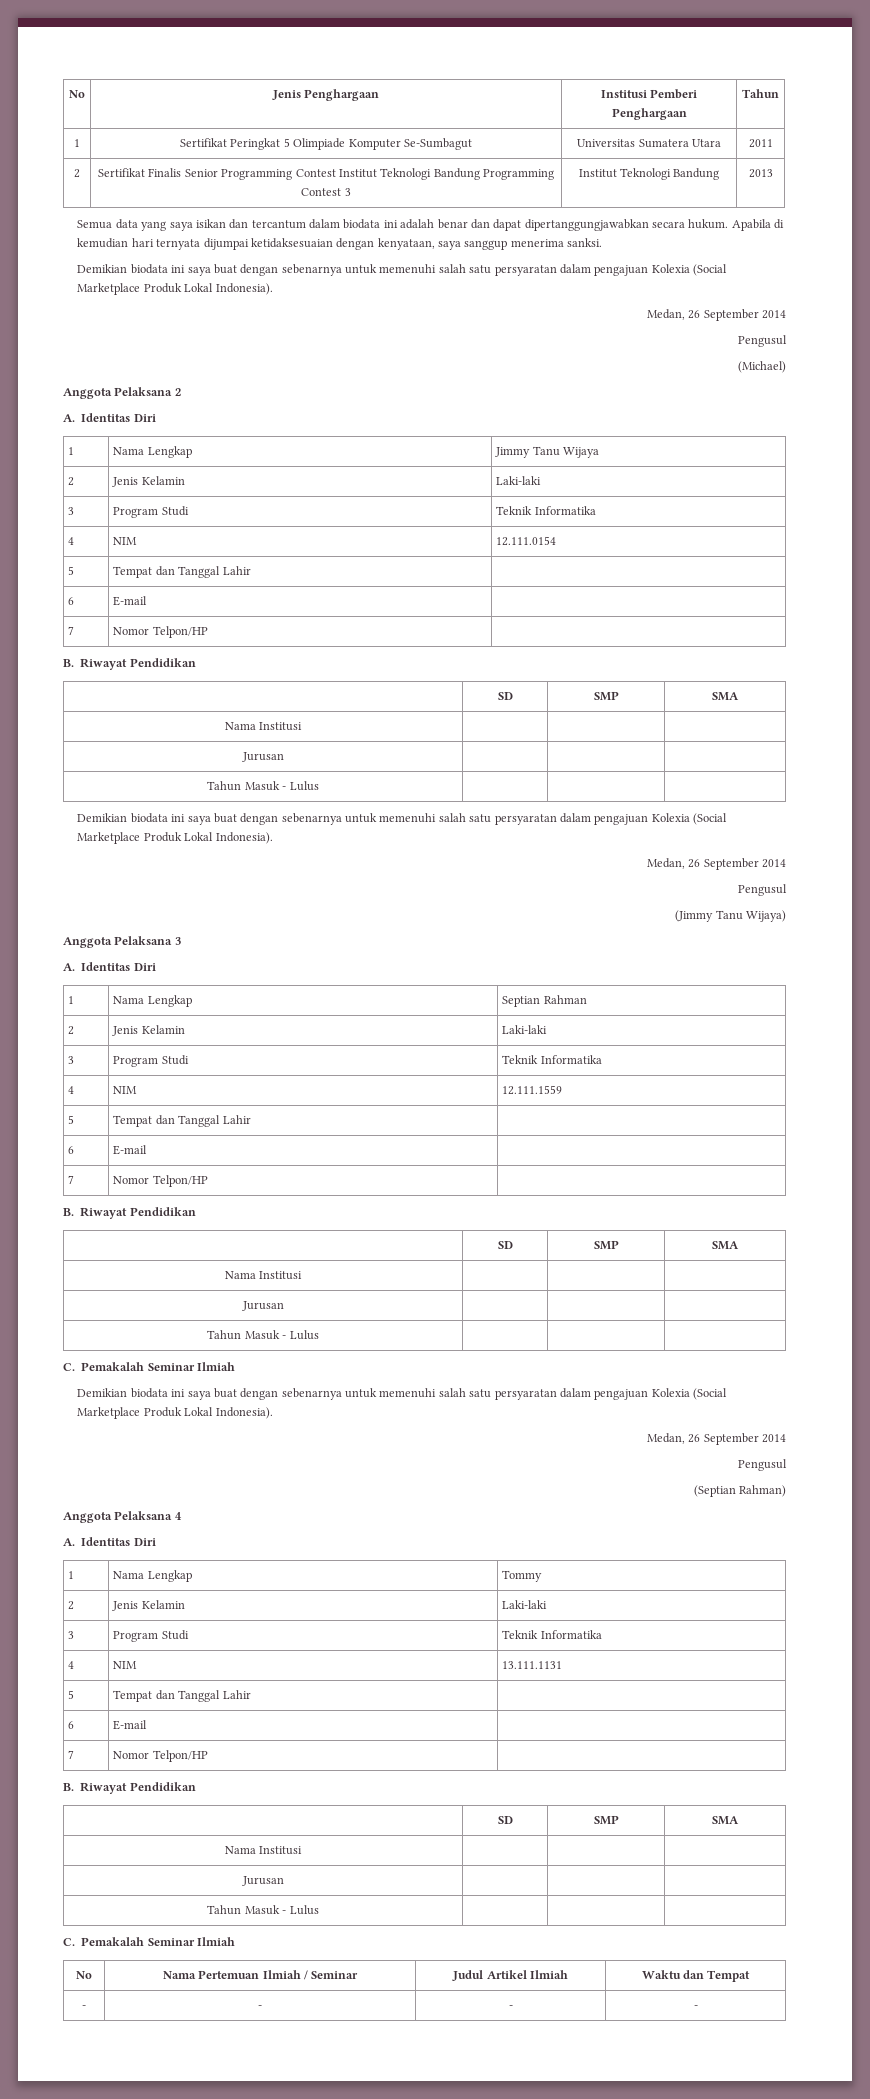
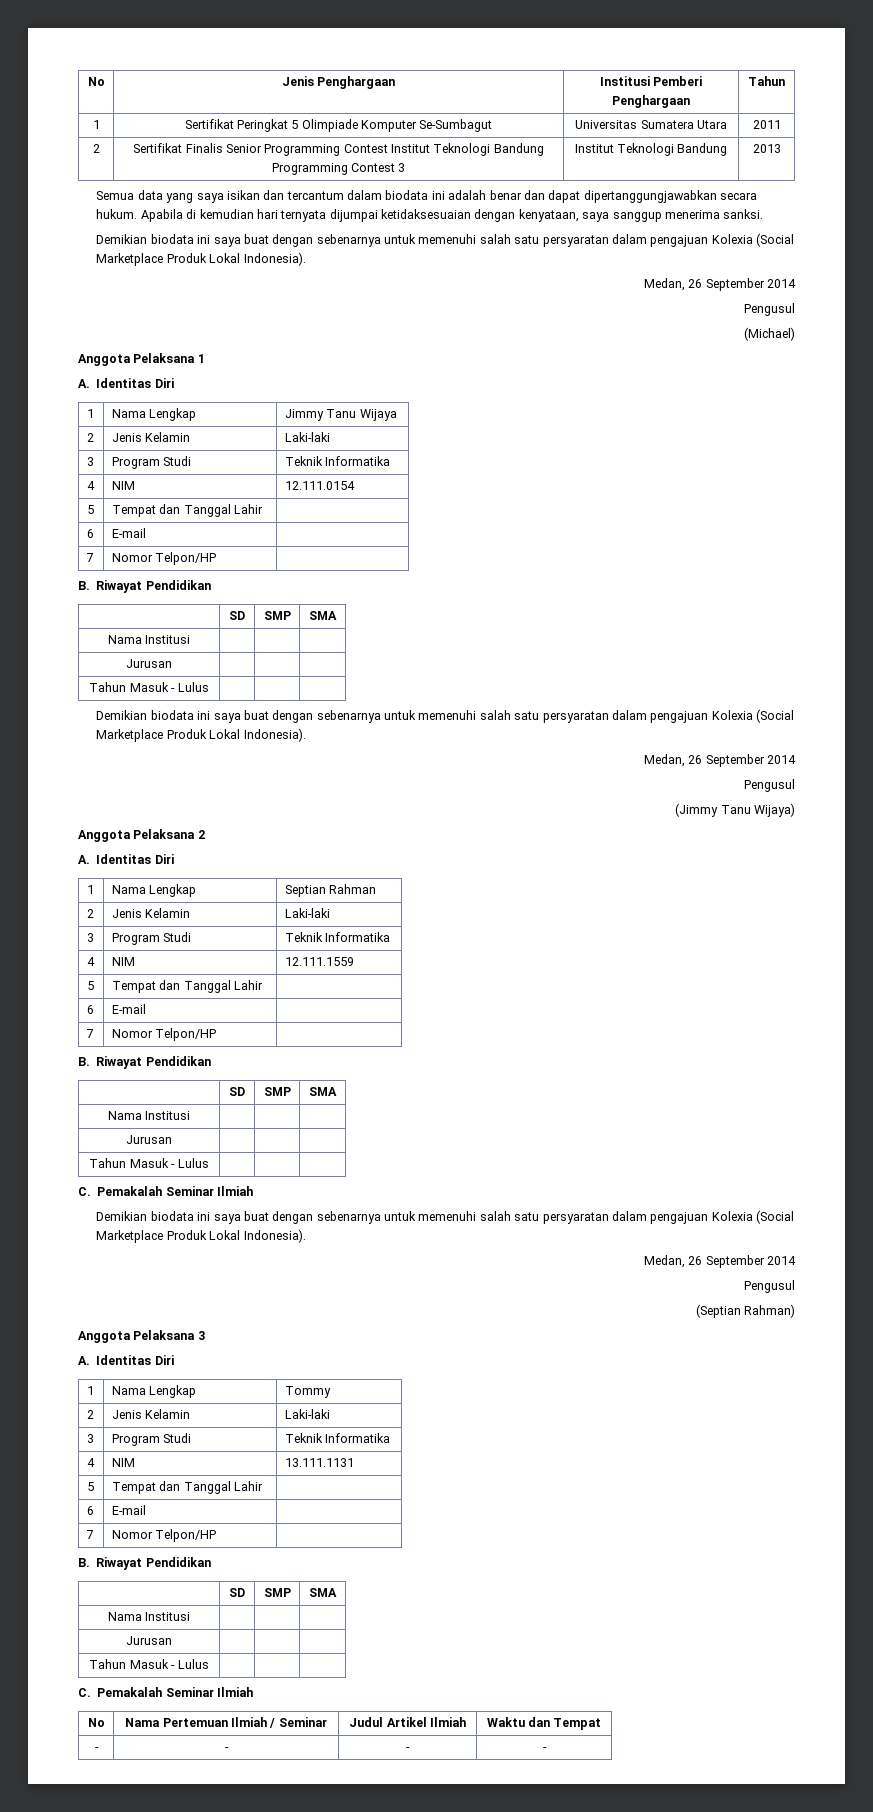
[174,388,181,396] 2 -> [197,354,205,363] 1
[174,937,181,945] 3 -> [197,830,205,839] 2
[174,1512,182,1520] 4 -> [197,1331,205,1340] 3

